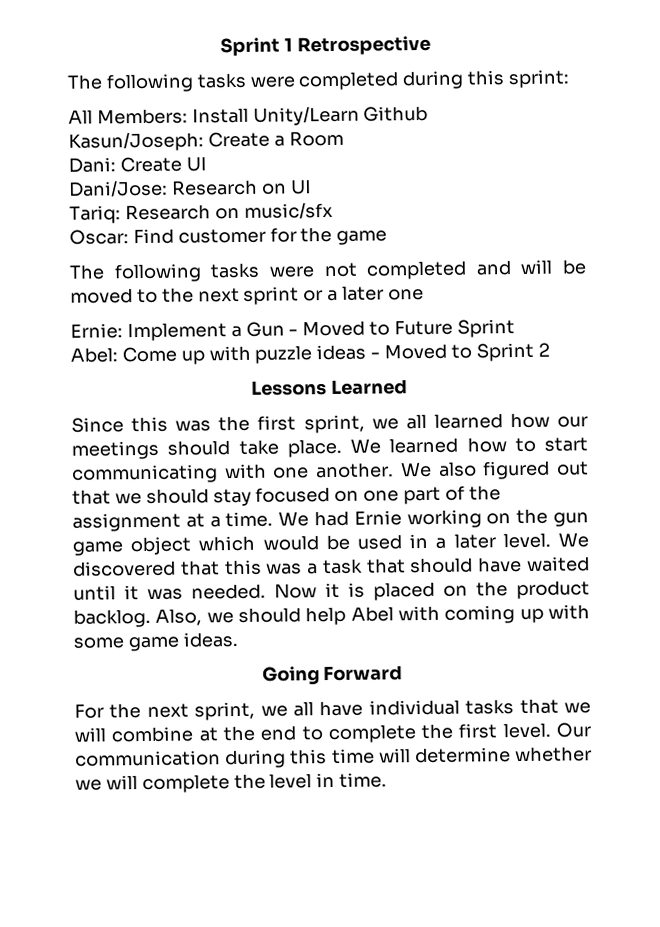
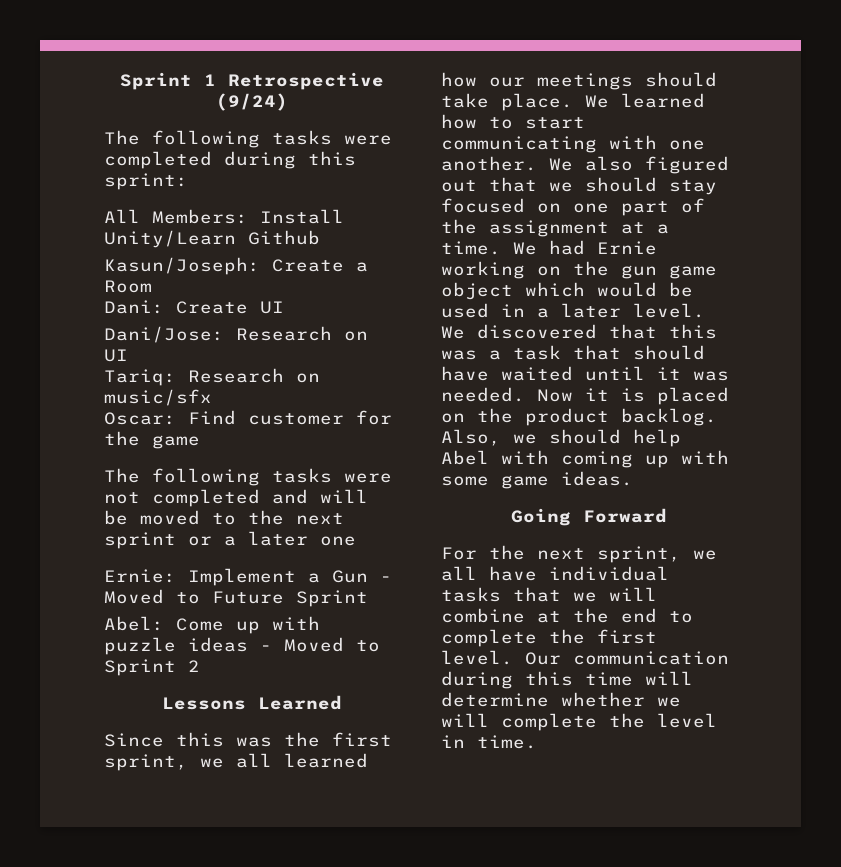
(431, 45) none -> [216,93,288,111] (9/24)

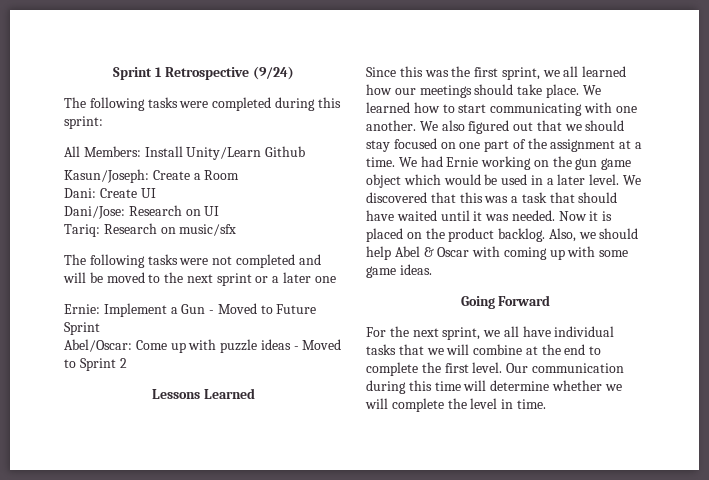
[104,410,392,425] [104,431,200,449] // Oscar: Find customer for the game -> (237, 230) none
[104,616,164,631] Abel: -> [64,339,132,352] Abel/Oscar:
(489, 457) none -> [423,247,470,257] & Oscar

